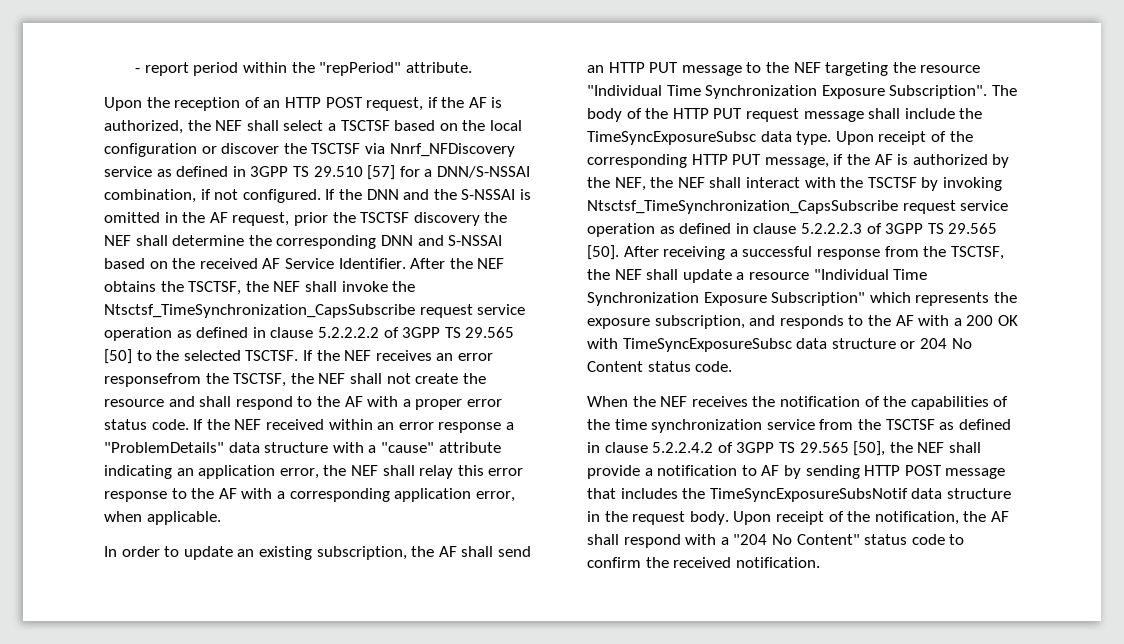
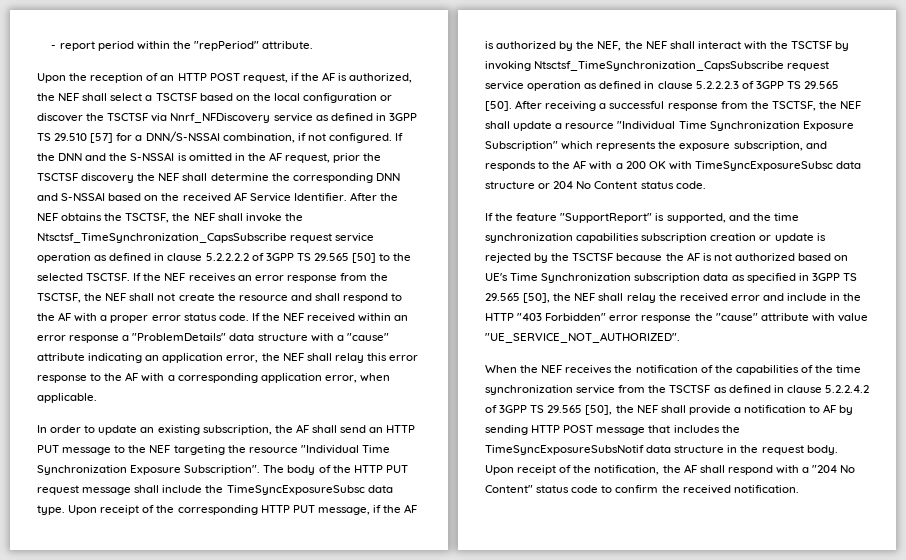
[104,373,201,387] responsefrom -> [286,273,367,283] response from
(733, 366) none -> [485,213,799,223] [485,233,826,243] [485,252,849,263] [485,273,857,283] [485,293,862,303] [485,313,868,323] [485,332,680,343] // If the feature "SupportReport" is supported, and the time synchronization capabilities subscription creation or update is rejected by the TSCTSF because the AF is not authorized based on UE's Time Synchronization subscription data as specified in 3GPP TS 29.565 [50], the NEF shall relay the received error and include in the HTTP "403 Forbidden" error response the "cause" attribute with value "UE_SERVICE_NOT_AUTHORIZED".

